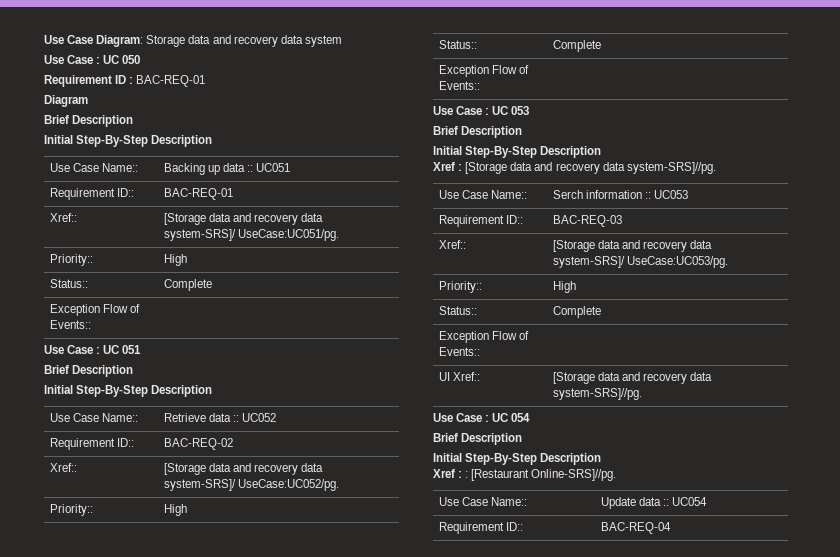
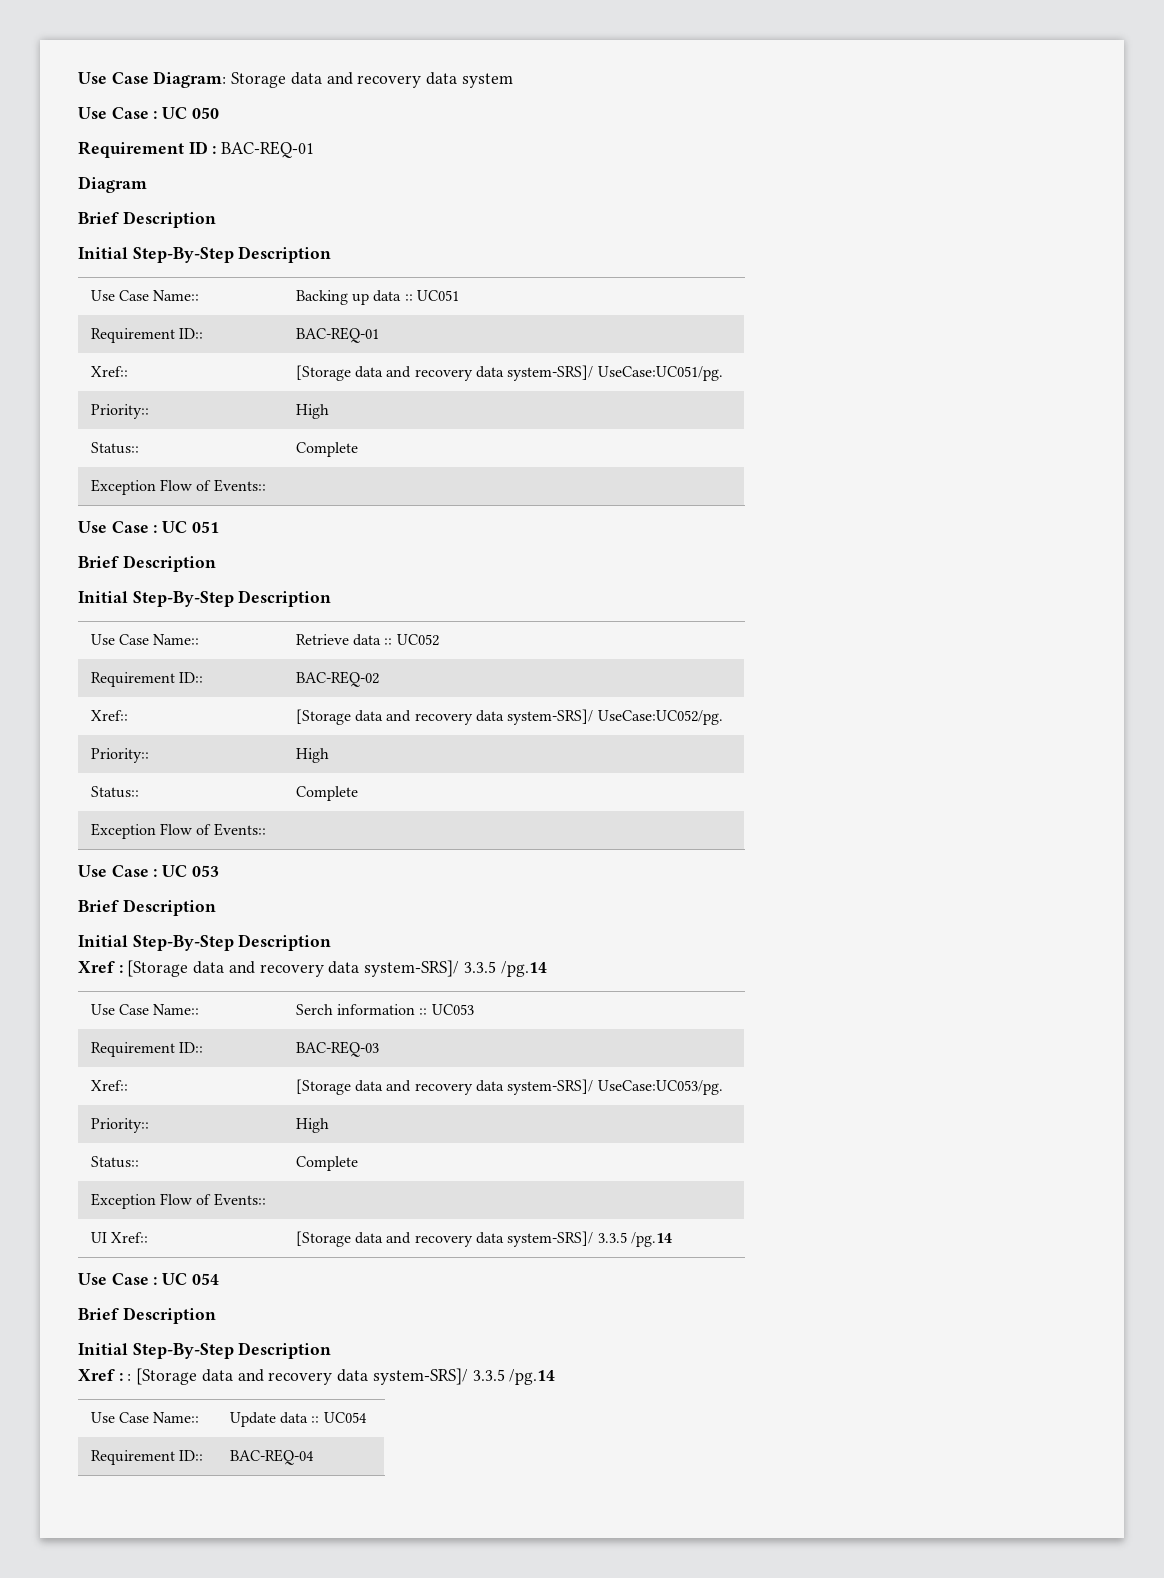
[626,162,716,174] system-SRS]//pg. -> [364,960,547,977] system-SRS]/ 3.3.5 /pg.14
[552,388,642,400] system-SRS]//pg. -> [507,1231,672,1247] system-SRS]/ 3.3.5 /pg.14
[471,469,617,481] [Restaurant Online-SRS]//pg. -> [136,1368,556,1385] [Storage data and recovery data system-SRS]/ 3.3.5 /pg.14

